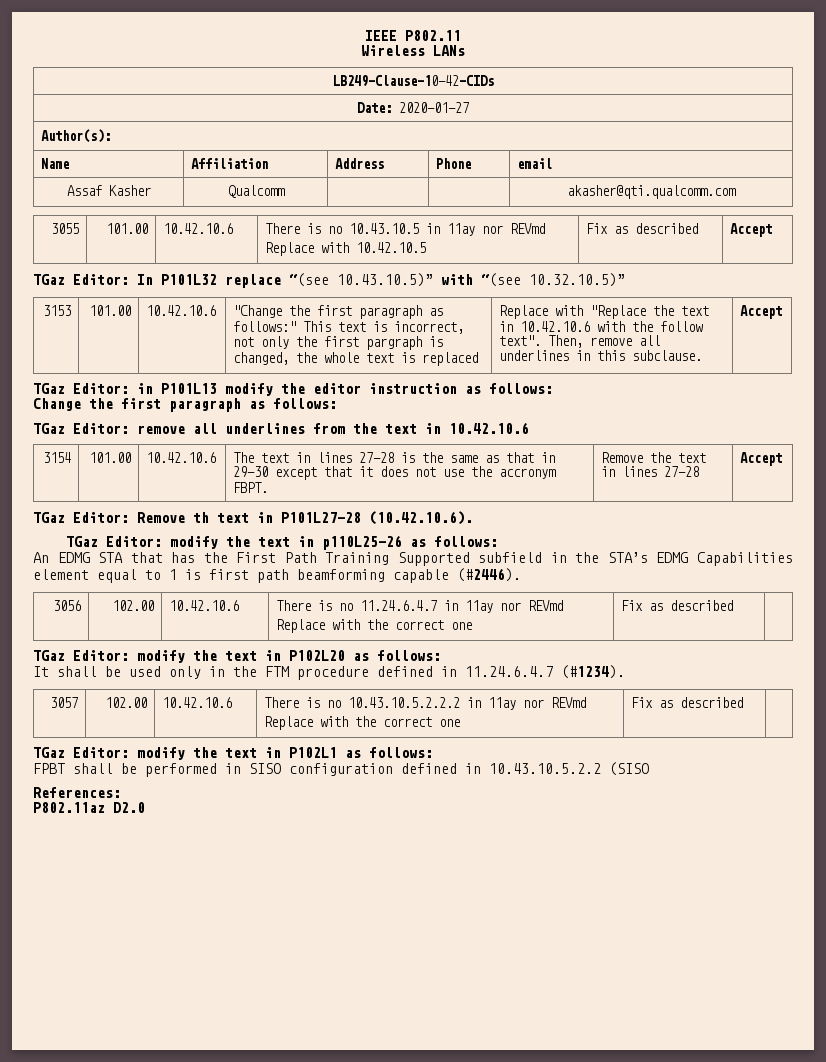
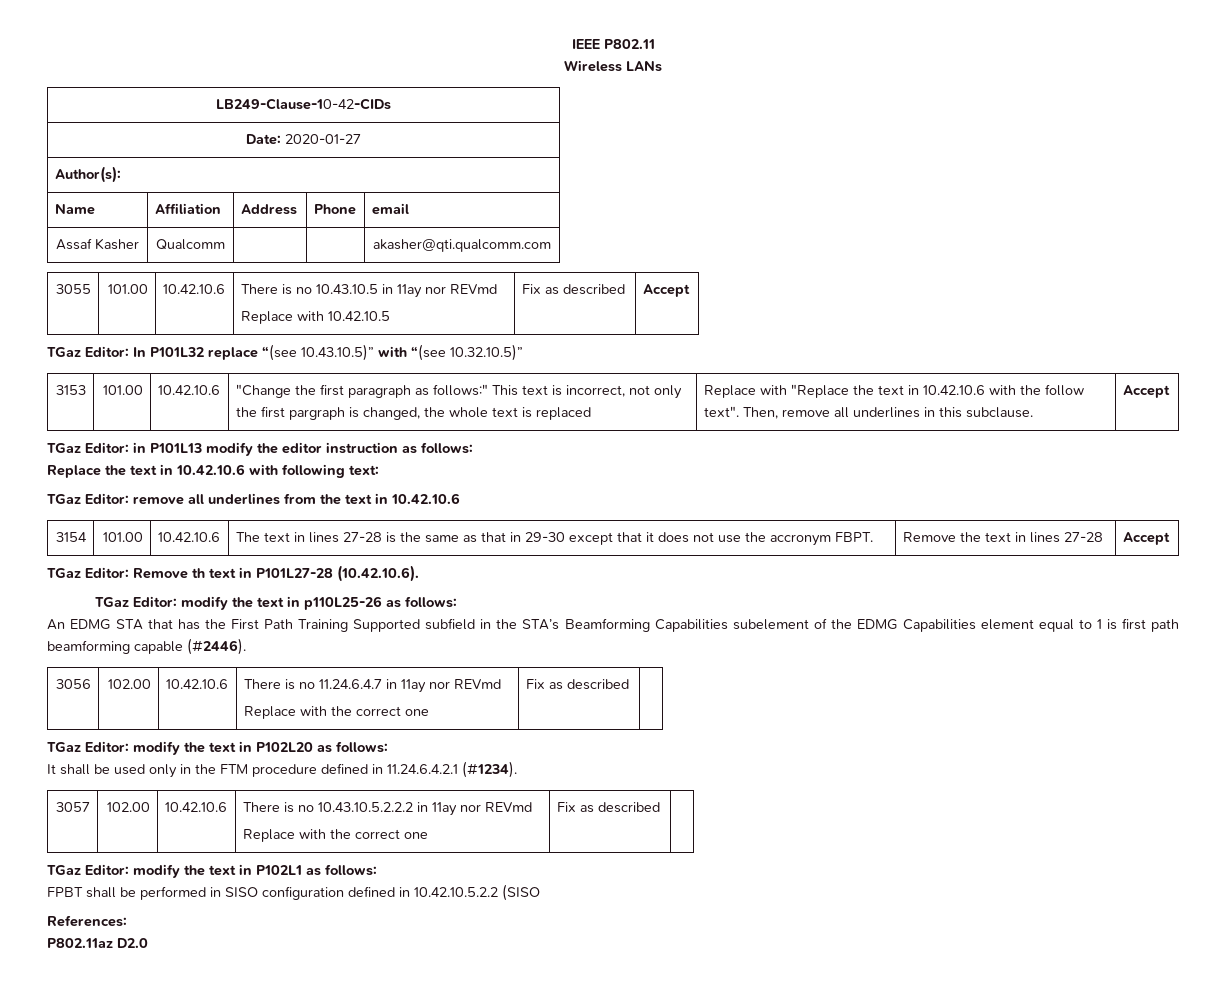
[33,398,337,412] Change the first paragraph as follows: -> [47,464,379,478] Replace the text in 10.42.10.6 with following text:
(648, 557) none -> [564,618,852,632] Beamforming Capabilities subelement of the
[465,666,553,677] 11.24.6.4.7 -> [387,764,458,774] 11.24.6.4.2.1
[489,763,601,774] 10.43.10.5.2.2 -> [414,887,498,897] 10.42.10.5.2.2

